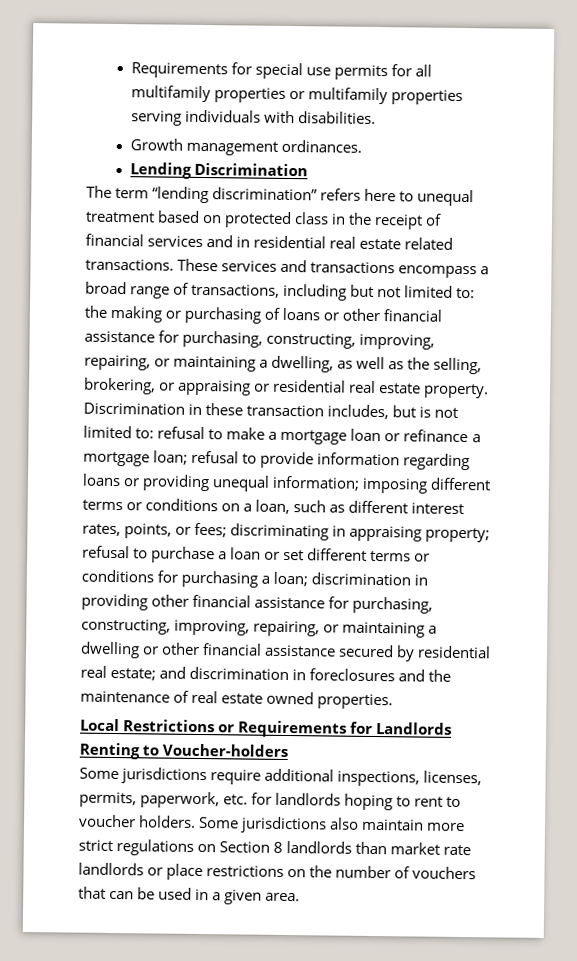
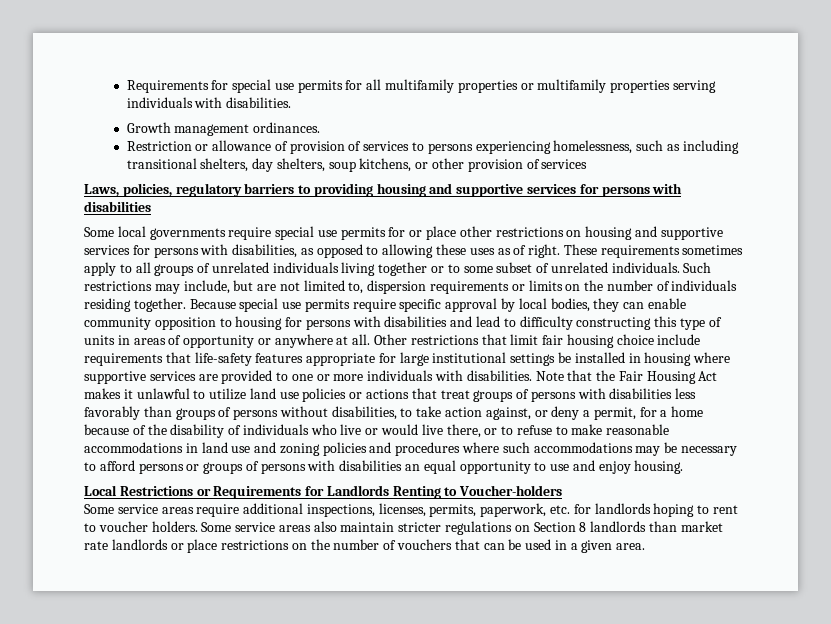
[129,162,309,179] [86,185,475,207] [85,210,443,230] [85,233,454,250] [85,258,490,279] [85,281,476,301] [84,305,443,324] [84,330,436,350] [84,354,483,375] [83,377,490,399] [83,402,459,420] [83,425,481,445] [83,450,471,471] [82,473,492,494] [82,498,465,515] [82,522,491,543] [82,545,431,564] [81,569,429,588] [81,593,434,614] [81,618,438,638] [80,641,492,662] [80,665,452,682] [80,690,394,710] Lending Discrimination // The term “lending discrimination” refers here to unequal treatment based on protected class in the receipt of financial services and in residential real estate related transactions. These services and transactions encompass a broad range of transactions, including but not limited to: the making or purchasing of loans or other financial assistance for purchasing, constructing, improving, repairing, or maintaining a dwelling, as well as the selling, brokering, or appraising or residential real estate property. Discrimination in these transaction includes, but is not limited to: refusal to make a mortgage loan or refinance a mortgage loan; refusal to provide information regarding loans or providing unequal information; imposing different terms or conditions on a loan, such as different interest rates, points, or fees; discriminating in appraising property; refusal to purchase a loan or set different terms or conditions for purchasing a loan; discrimination in providing other financial assistance for purchasing, constructing, improving, repairing, or maintaining a dwelling or other financial assistance secured by residential real estate; and discrimination in foreclosures and the maintenance of real estate owned properties. -> [126,140,739,154] [126,158,588,172] [84,183,683,197] [84,201,151,212] [84,226,723,240] [84,244,744,258] [84,262,712,276] [84,280,738,294] [84,298,686,312] [84,316,722,330] [84,334,701,348] [84,352,731,366] [84,370,718,384] [84,388,697,402] [84,406,704,420] [84,424,670,438] [84,442,737,456] [84,460,684,474] Restriction or allowance of provision of services to persons experiencing homelessness, such as including transitional shelters, day shelters, soup kitchens, or other provision of services // Laws, policies, regulatory barriers to providing housing and supportive services for persons with disabilities // Some local governments require special use permits for or place other restrictions on housing and supportive services for persons with disabilities, as opposed to allowing these uses as of right. These requirements sometimes apply to all groups of unrelated individuals living together or to some subset of unrelated individuals. Such restrictions may include, but are not limited to, dispersion requirements or limits on the number of individuals residing together. Because special use permits require specific approval by local bodies, they can enable community opposition to housing for persons with disabilities and lead to difficulty constructing this type of units in areas of opportunity or anywhere at all. Other restrictions that limit fair housing choice include requirements that life-safety features appropriate for large institutional settings be installed in housing where supportive services are provided to one or more individuals with disabilities. Note that the Fair Housing Act makes it unlawful to utilize land use policies or actions that treat groups of persons with disabilities less favorably than groups of persons without disabilities, to take action against, or deny a permit, for a home because of the disability of individuals who live or would live there, or to refuse to make reasonable accommodations in land use and zoning policies and procedures where such accommodations may be necessary to afford persons or groups of persons with disabilities an equal opportunity to use and enjoy housing.
[121,767,208,785] jurisdictions -> [117,504,194,514] service areas
[240,816,466,834] [78,839,113,851] jurisdictions also maintain more strict -> [235,521,442,532] service areas also maintain stricter

